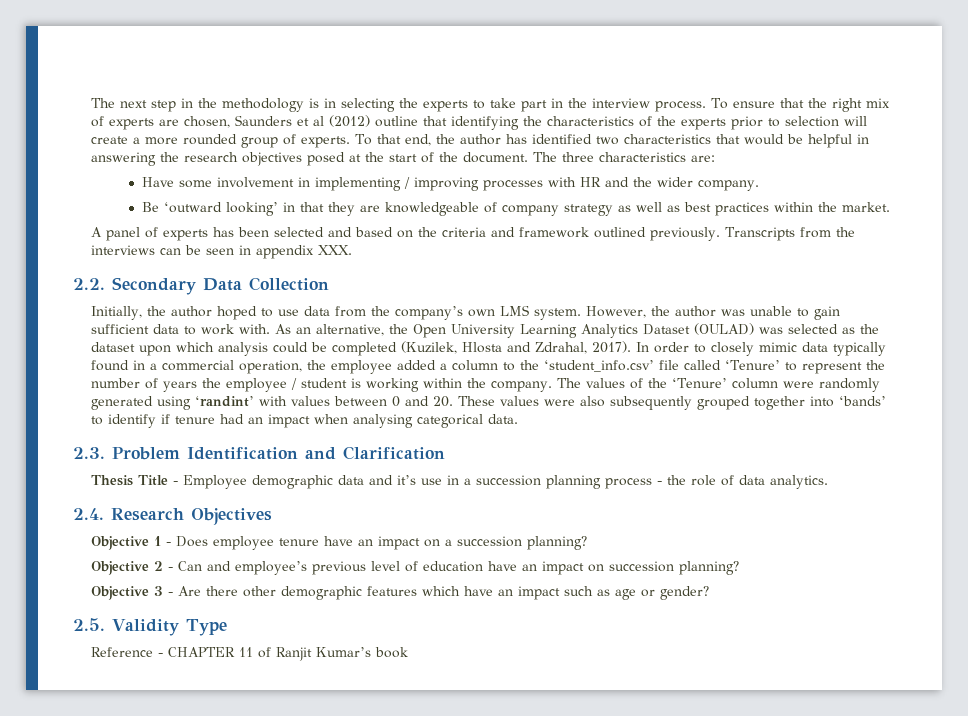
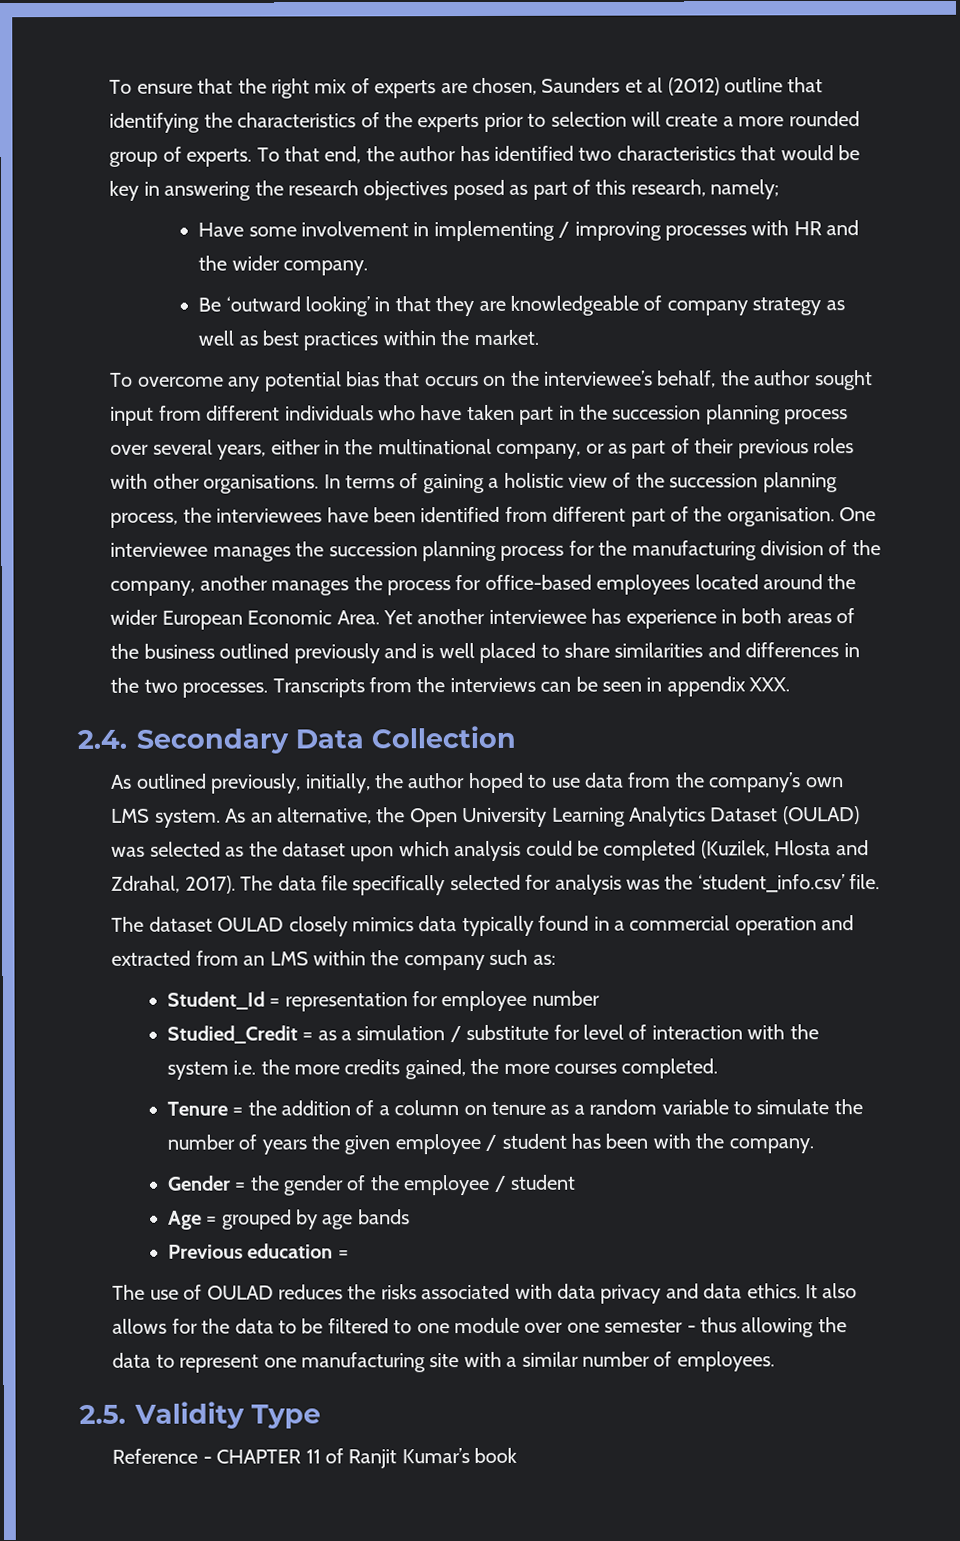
[90,98,706,112] The next step in the methodology is in selecting the experts to take part in the interview process. -> (109, 86) none
[807,134,852,148] helpful -> [109,180,140,201] key
[348,152,715,163] at the start of the document. The three characteristics are: -> [509,179,780,200] as part of this research, namely;
[90,227,720,241] A panel of experts has been selected and based on the criteria and framework outlined previously. -> [110,370,873,392] [110,404,849,426] [110,438,855,460] [110,472,838,494] [110,506,877,528] [110,540,881,562] [110,574,857,596] [110,608,856,630] [110,642,860,664] [110,677,269,698] To overcome any potential bias that occurs on the interviewee’s behalf, the author sought input from different individuals who have taken part in the succession planning process over several years, either in the multinational company, or as part of their previous roles with other organisations. In terms of gaining a holistic view of the succession planning process, the interviewees have been identified from different part of the organisation. One interviewee manages the succession planning process for the manufacturing division of the company, another manages the process for office-based employees located around the wider European Economic Area. Yet another interviewee has experience in both areas of the business outlined previously and is well placed to share similarities and differences in the two processes.
[73,278,105,290] 2.2. -> [77,729,127,749] 2.4.
[90,306,142,320] Initially, -> [111,773,371,794] As outlined previously, initially,
[585,306,840,320] [90,324,270,335] However, the author was unable to gain sufficient data to work with. -> (221, 818) none
[635,342,797,356] In order to closely mimic -> [240,874,881,896] [111,916,415,937] The data file specifically selected for analysis was the ‘student_info.csv’ file. // The dataset OULAD closely mimics
[238,360,862,374] operation, the employee added a column to the ‘student_info.csv’ file called ‘Tenure’ to represent -> [734,915,855,936] [111,949,556,971] [166,990,600,1012] [166,1024,819,1044] [166,1058,719,1080] [166,1099,830,1116] operation and extracted from an LMS within the company such as: // Student_Id = representation for employee number // Studied_Credit = as a simulation / substitute for level of interaction with the system i.e. the more credits gained, the more courses completed. // Tenure = the addition of a column on tenure as a random variable to simulate
[225,378,462,392] employee / student is working within -> [344,1133,691,1155] given employee / student has been with
[556,378,880,392] [90,396,886,410] [90,414,518,428] [73,446,445,460] [90,475,828,489] [73,508,272,525] [90,536,587,550] [90,561,739,575] [90,586,709,600] The values of the ‘Tenure’ column were randomly generated using ‘randint’ with values between 0 and 20. These values were also subsequently grouped together into ‘bands’ to identify if tenure had an impact when analysing categorical data. // 2.3. Problem Identification and Clarification // Thesis Title - Employee demographic data and it’s use in a succession planning process - the role of data analytics. // 2.4. Research Objectives // Objective 1 - Does employee tenure have an impact on a succession planning? // Objective 2 - Can and employee’s previous level of education have an impact on succession planning? // Objective 3 - Are there other demographic features which have an impact such as age or gender? -> [166,1174,577,1196] [167,1209,410,1230] [167,1243,349,1259] [112,1283,858,1304] [112,1317,847,1338] [112,1351,775,1373] // Gender = the gender of the employee / student // Age = grouped by age bands // Previous education = // The use of OULAD reduces the risks associated with data privacy and data ethics. It also allows for the data to be filtered to one module over one semester - thus allowing the data to represent one manufacturing site with a similar number of employees.

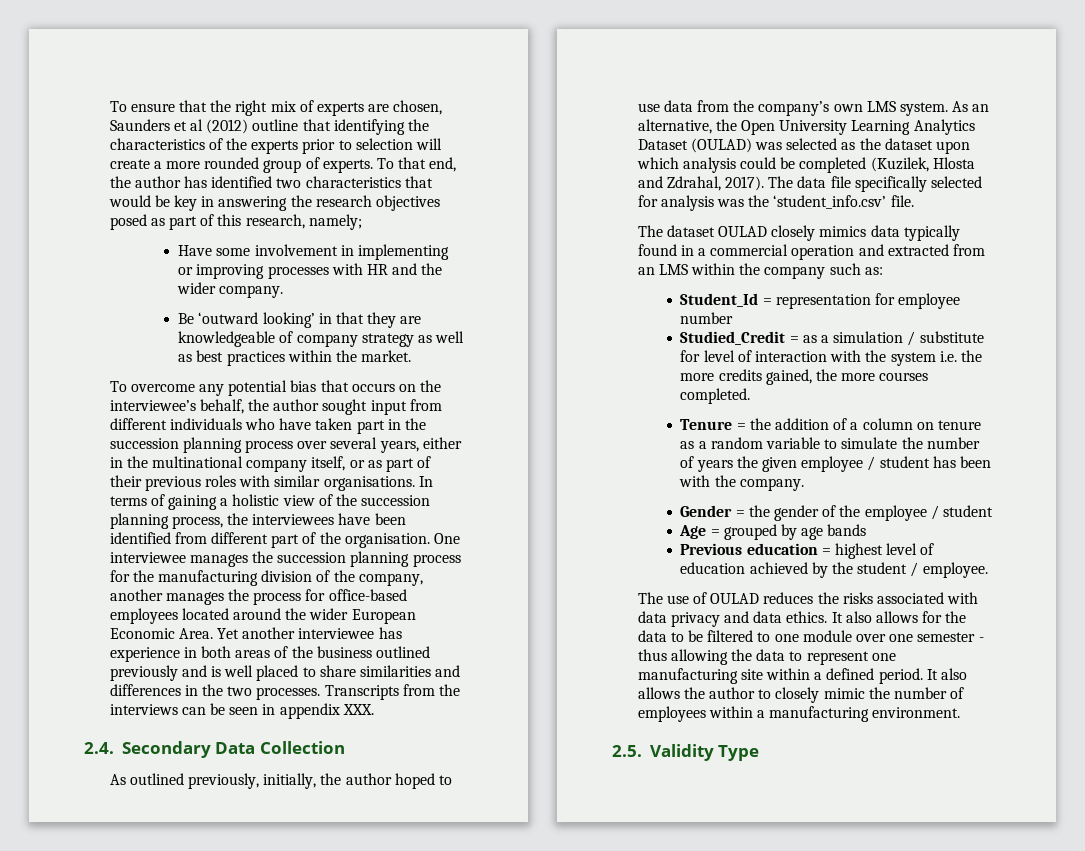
[558,221,571,238] / -> [178,267,194,275] or
[496,443,582,459] company, -> [246,456,346,472] company itself,
[152,473,200,489] other -> [274,475,321,487] similar
(349, 1254) none -> [835,543,935,559] [680,562,988,578] highest level of education achieved by the student / employee.
[463,1351,775,1372] [79,1401,321,1429] [112,1447,518,1469] with a similar number of employees. // 2.5. Validity Type // Reference - CHAPTER 11 of Ranjit Kumar’s book -> [766,668,968,684] [637,687,965,703] [637,706,961,722] [612,744,760,761] within a defined period. It also allows the author to closely mimic the number of employees within a manufacturing environment. // 2.5. Validity Type

